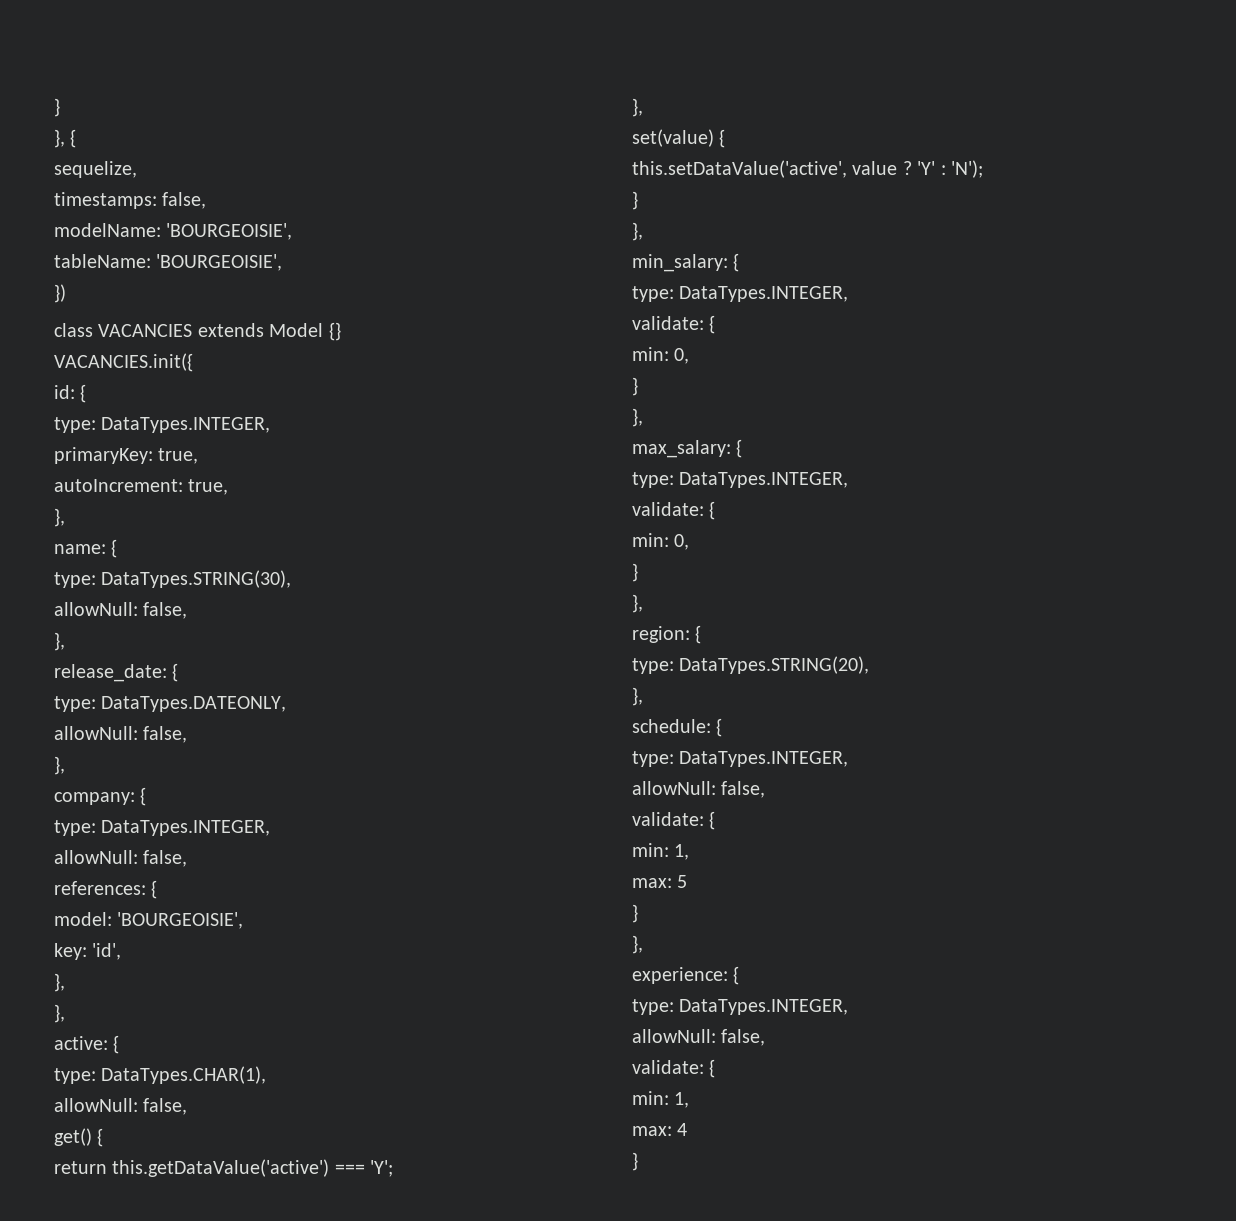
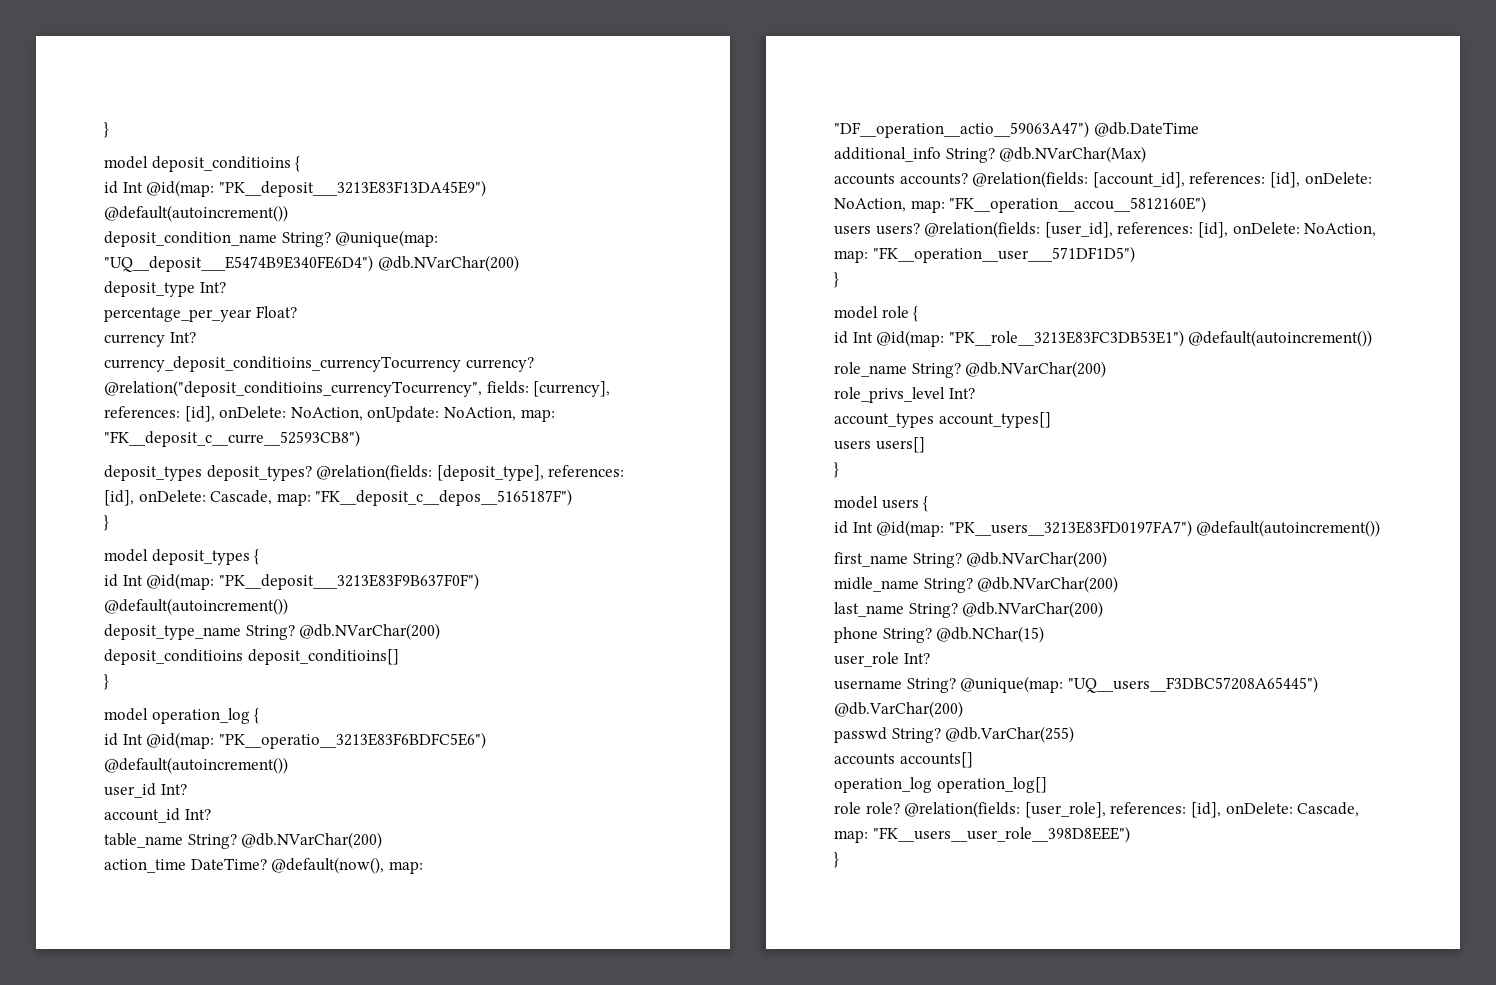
[54,98,60,117] [54,129,77,148] [54,161,137,178] [54,192,207,209] [54,223,293,240] [54,254,283,271] [54,284,66,303] [54,322,341,341] [54,353,193,372] [54,384,87,403] [54,417,271,433] [54,447,199,464] [54,479,229,495] [54,508,65,527] [54,539,118,558] [54,570,292,588] [54,602,188,619] [54,632,65,651] [54,663,179,682] [54,696,287,712] [54,726,188,743] [54,756,65,775] [54,787,147,806] [54,820,271,836] [54,850,188,867] [54,880,158,899] [54,912,244,929] [54,943,122,960] [54,973,65,992] [54,1004,65,1023] [54,1035,120,1054] [54,1066,267,1084] [54,1098,188,1115] [54,1128,104,1147] [54,1159,394,1177] [632,98,643,117] [632,129,726,148] [632,160,983,178] [632,191,638,210] [632,222,643,241] [632,253,740,272] [632,286,849,302] [632,315,716,334] [632,347,690,364] [632,377,638,396] [632,408,643,427] [632,439,743,458] [632,472,849,488] [632,501,716,520] [632,533,690,550] [632,563,638,582] [632,594,643,613] [632,625,702,644] [632,656,870,674] [632,687,643,706] [632,718,723,737] [632,751,849,767] [632,781,766,798] [632,811,716,830] [632,843,690,860] [632,875,688,888] [632,904,638,923] [632,935,643,954] [632,966,740,985] [632,999,849,1015] [632,1029,766,1046] [632,1059,716,1078] [632,1091,690,1108] [632,1123,688,1136] } // }, { // sequelize, // timestamps: false, // modelName: 'BOURGEOISIE', // tableName: 'BOURGEOISIE', // }) // class VACANCIES extends Model {} // VACANCIES.init({ // id: { // type: DataTypes.INTEGER, // primaryKey: true, // autoIncrement: true, // }, // name: { // type: DataTypes.STRING(30), // allowNull: false, // }, // release_date: { // type: DataTypes.DATEONLY, // allowNull: false, // }, // company: { // type: DataTypes.INTEGER, // allowNull: false, // references: { // model: 'BOURGEOISIE', // key: 'id', // }, // }, // active: { // type: DataTypes.CHAR(1), // allowNull: false, // get() { // return this.getDataValue('active') === 'Y'; // }, // set(value) { // this.setDataValue('active', value ? 'Y' : 'N'); // } // }, // min_salary: { // type: DataTypes.INTEGER, // validate: { // min: 0, // } // }, // max_salary: { // type: DataTypes.INTEGER, // validate: { // min: 0, // } // }, // region: { // type: DataTypes.STRING(20), // }, // schedule: { // type: DataTypes.INTEGER, // allowNull: false, // validate: { // min: 1, // max: 5 // } // }, // experience: { // type: DataTypes.INTEGER, // allowNull: false, // validate: { // min: 1, // max: 4 -> [104,122,109,138] [104,156,301,172] [104,180,486,197] [104,205,288,222] [104,230,439,247] [104,255,519,272] [104,281,226,297] [104,306,297,322] [104,332,196,347] [104,356,534,372] [104,380,611,397] [104,406,555,422] [104,430,360,447] [104,464,625,481] [104,489,573,506] [104,515,109,531] [104,549,260,565] [104,573,479,590] [104,598,288,615] [104,623,441,640] [104,649,399,665] [104,674,109,690] [104,708,260,724] [104,732,486,749] [104,757,288,774] [104,783,187,798] [104,808,211,823] [104,832,383,849] [104,857,423,874] [834,121,1199,138] [834,146,1147,163] [834,171,1372,188] [834,196,1207,213] [834,221,1377,238] [834,246,1135,263] [834,272,839,288] [834,306,919,322] [834,330,1373,347] [834,361,1107,378] [834,387,975,403] [834,412,1051,428] [834,437,925,453] [834,462,839,478] [834,496,929,512] [834,520,1381,537] [834,551,1108,568] [834,576,1119,593] [834,601,1104,618] [834,626,1045,643] [834,652,930,667] [834,676,1318,693] [834,701,963,718] [834,726,1075,743] [834,752,973,768] [834,777,1047,793] [834,801,1360,818] [834,826,1130,843] } // model deposit_conditioins { // id Int @id(map: "PK__deposit___3213E83F13DA45E9") @default(autoincrement()) // deposit_condition_name String? @unique(map: "UQ__deposit___E5474B9E340FE6D4") @db.NVarChar(200) // deposit_type Int? // percentage_per_year Float? // currency Int? // currency_deposit_conditioins_currencyTocurrency currency? @relation("deposit_conditioins_currencyTocurrency", fields: [currency], references: [id], onDelete: NoAction, onUpdate: NoAction, map: "FK__deposit_c__curre__52593CB8") // deposit_types deposit_types? @relation(fields: [deposit_type], references: [id], onDelete: Cascade, map: "FK__deposit_c__depos__5165187F") // } // model deposit_types { // id Int @id(map: "PK__deposit___3213E83F9B637F0F") @default(autoincrement()) // deposit_type_name String? @db.NVarChar(200) // deposit_conditioins deposit_conditioins[] // } // model operation_log { // id Int @id(map: "PK__operatio__3213E83F6BDFC5E6") @default(autoincrement()) // user_id Int? // account_id Int? // table_name String? @db.NVarChar(200) // action_time DateTime? @default(now(), map: "DF__operation__actio__59063A47") @db.DateTime // additional_info String? @db.NVarChar(Max) // accounts accounts? @relation(fields: [account_id], references: [id], onDelete: NoAction, map: "FK__operation__accou__5812160E") // users users? @relation(fields: [user_id], references: [id], onDelete: NoAction, map: "FK__operation__user___571DF1D5") // } // model role { // id Int @id(map: "PK__role__3213E83FC3DB53E1") @default(autoincrement()) // role_name String? @db.NVarChar(200) // role_privs_level Int? // account_types account_types[] // users users[] // } // model users { // id Int @id(map: "PK__users__3213E83FD0197FA7") @default(autoincrement()) // first_name String? @db.NVarChar(200) // midle_name String? @db.NVarChar(200) // last_name String? @db.NVarChar(200) // phone String? @db.NChar(15) // user_role Int? // username String? @unique(map: "UQ__users__F3DBC57208A65445") @db.VarChar(200) // passwd String? @db.VarChar(255) // accounts accounts[] // operation_log operation_log[] // role role? @relation(fields: [user_role], references: [id], onDelete: Cascade, map: "FK__users__user_role__398D8EEE")

